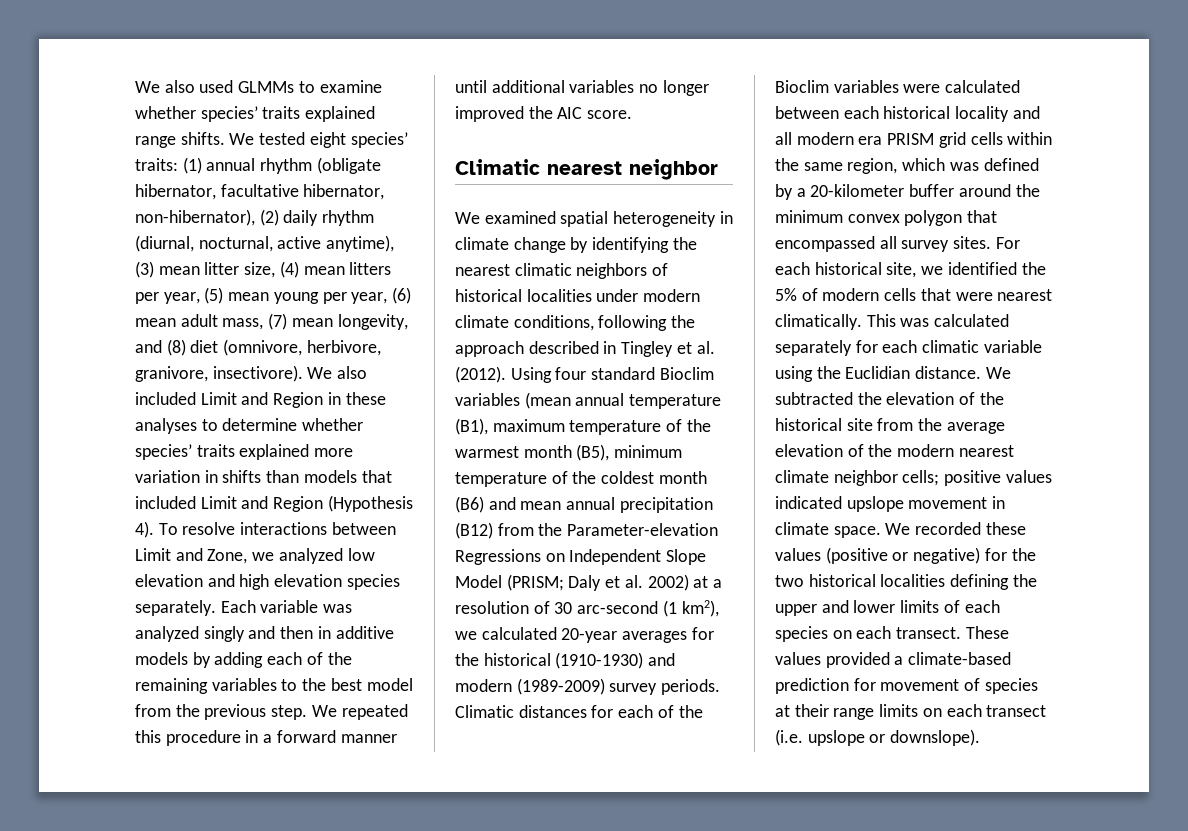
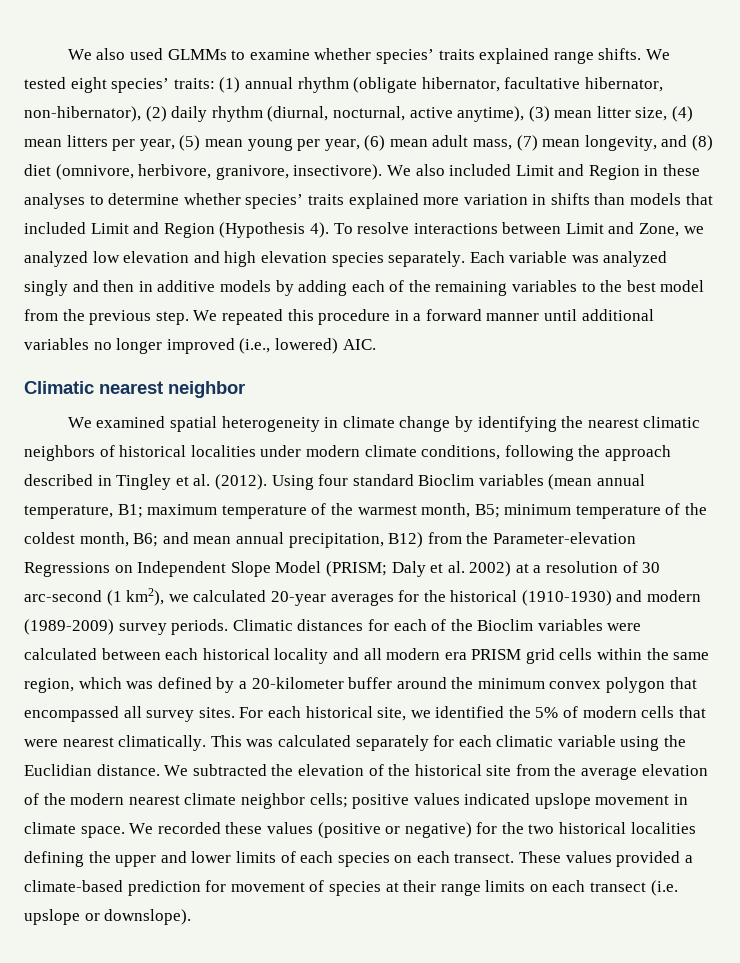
[528,106,633,119] the AIC score. -> [239,338,376,354] (i.e., lowered) AIC.
[629,394,722,409] [455,418,488,435] temperature (B1), -> [24,504,143,519] temperature, B1;
[523,444,610,461] month (B5), -> [421,503,500,518] month, B5;
[658,471,707,484] [455,496,484,513] month (B6) -> [79,532,159,547] month, B6;
[619,497,713,513] [455,522,493,539] precipitation (B12) -> [288,532,424,548] precipitation, B12)

